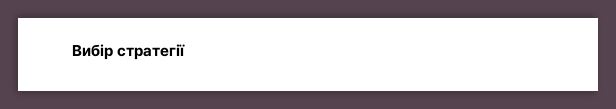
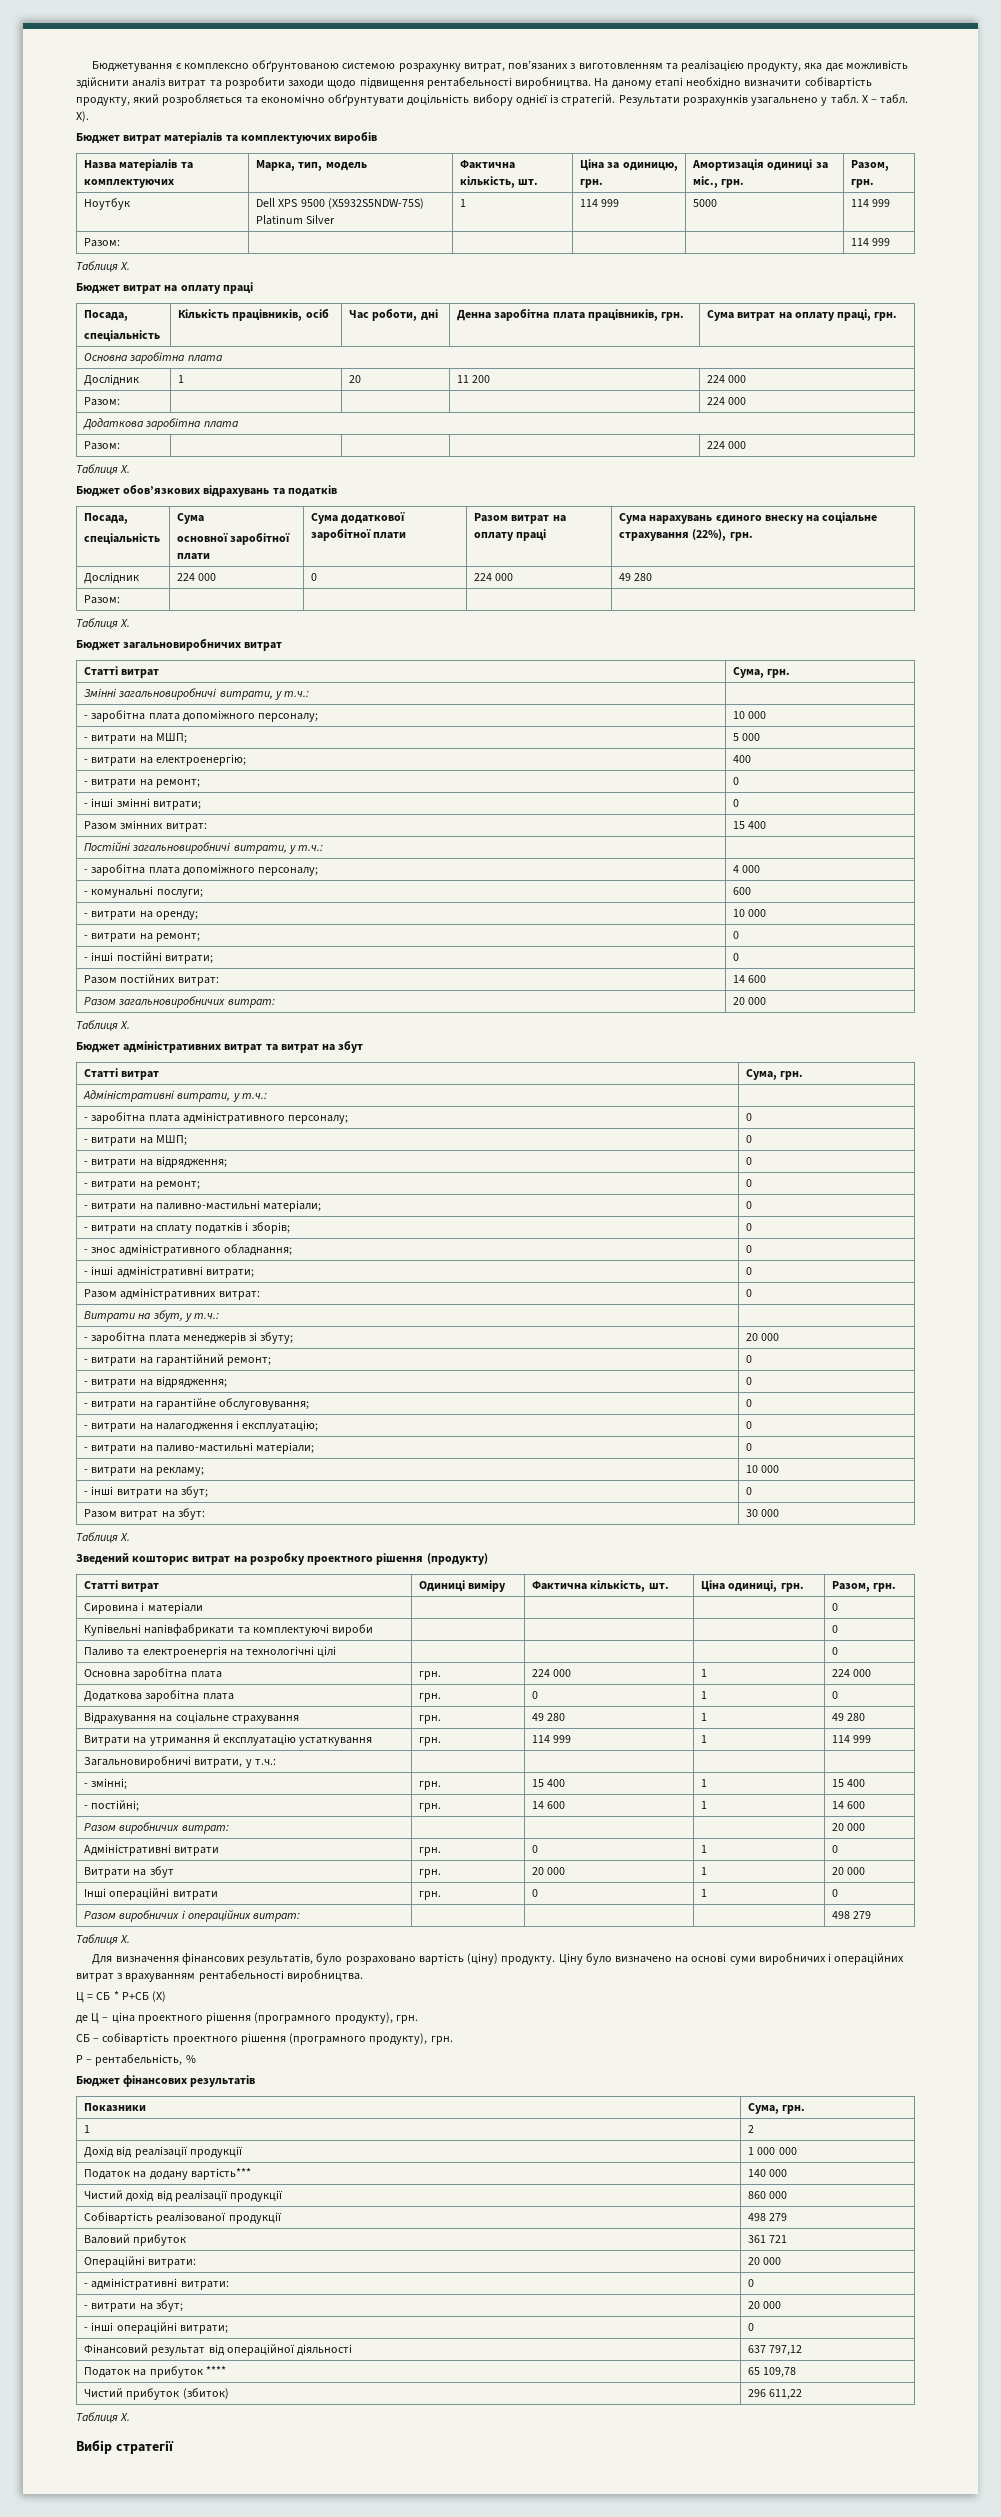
(72, 52) none -> [92,60,908,72] [76,77,872,89] [76,94,909,106] [76,111,89,122] [76,131,378,144] [84,159,193,171] [84,179,175,188] [256,160,367,171] [460,160,516,169] [460,176,539,188] [580,159,678,171] [580,179,604,188] [692,159,828,171] [693,176,745,188] [851,160,890,171] [851,179,875,188] [84,198,131,210] [256,198,424,209] [256,215,336,225] [460,199,467,207] [580,199,620,207] [693,199,718,207] [851,199,891,207] [84,238,121,247] [851,238,891,246] [76,261,131,272] [76,282,253,294] [84,310,129,321] [84,330,161,342] [178,308,329,321] [349,308,438,321] [457,308,685,321] [707,309,898,321] [84,352,223,364] [84,374,140,386] [178,375,185,383] [349,375,362,383] [457,375,491,383] [707,375,747,383] [84,397,121,406] [707,397,747,405] [83,418,239,430] [84,441,121,450] [707,441,747,449] [76,464,131,475] [76,484,337,497] [84,513,129,524] [84,533,161,545] [177,513,205,524] [177,532,291,545] [177,553,211,560] [311,512,406,524] [311,528,407,541] [474,513,566,524] [474,529,547,541] [619,512,878,524] [619,529,753,541] [84,572,140,584] [177,573,217,581] [311,573,318,581] [474,573,514,581] [619,573,653,581] [84,595,121,604] [76,618,131,629] [76,638,283,651] [84,666,160,678] [733,667,791,678] [84,688,310,700] [84,710,319,722] [733,711,767,719] [84,733,187,744] [733,733,761,741] [84,754,246,766] [733,755,752,763] [84,779,200,788] [733,777,740,785] [84,798,201,810] [733,799,740,807] [84,820,207,832] [733,821,767,829] [84,842,324,854] [84,864,319,876] [733,865,761,873] [84,886,203,898] [733,887,752,895] [84,911,198,920] [733,909,767,917] [84,933,200,942] [733,931,740,939] [84,952,213,964] [733,953,740,961] [84,974,219,986] [733,975,767,983] [84,996,275,1008] [733,997,767,1005] [76,1020,131,1031] [76,1040,364,1053] [84,1068,160,1080] [746,1069,804,1080] [83,1090,267,1102] [84,1112,349,1124] [746,1113,753,1121] [84,1135,187,1146] [746,1135,753,1143] [84,1156,227,1168] [746,1157,753,1165] [84,1181,200,1190] [746,1179,753,1187] [84,1200,322,1212] [746,1201,753,1209] [84,1222,290,1234] [746,1223,753,1231] [84,1244,292,1256] [746,1245,753,1253] [84,1266,254,1278] [746,1267,753,1275] [84,1288,260,1300] [746,1289,753,1297] [84,1310,220,1322] [84,1332,294,1344] [746,1333,780,1341] [84,1354,272,1366] [746,1355,753,1363] [84,1376,227,1388] [746,1377,753,1385] [84,1398,310,1410] [746,1399,753,1407] [84,1420,319,1432] [746,1421,753,1429] [84,1442,315,1454] [746,1443,753,1451] [84,1467,204,1476] [746,1465,780,1473] [84,1486,209,1498] [746,1487,753,1495] [84,1508,205,1520] [746,1509,780,1517] [76,1532,131,1543] [76,1552,488,1565] [84,1580,160,1592] [419,1580,507,1592] [532,1580,669,1592] [701,1580,804,1592] [832,1581,897,1592] [84,1602,203,1614] [832,1603,839,1611] [84,1624,374,1636] [832,1625,839,1633] [84,1646,337,1658] [832,1647,839,1655] [84,1668,222,1680] [419,1671,442,1680] [532,1669,572,1677] [701,1669,708,1677] [832,1669,872,1677] [84,1690,234,1702] [419,1693,442,1702] [532,1691,539,1699] [701,1691,708,1699] [832,1691,839,1699] [84,1712,299,1724] [419,1715,442,1724] [532,1713,566,1721] [701,1713,708,1721] [832,1713,866,1721] [84,1734,373,1746] [419,1737,442,1746] [532,1735,572,1743] [701,1735,708,1743] [832,1735,872,1743] [84,1756,276,1768] [84,1778,128,1790] [419,1781,442,1790] [532,1779,566,1787] [701,1779,708,1787] [832,1779,866,1787] [84,1800,140,1812] [419,1803,442,1812] [532,1801,566,1809] [701,1801,708,1809] [832,1801,866,1809] [84,1822,229,1834] [832,1823,866,1831] [84,1844,220,1856] [419,1847,442,1856] [532,1845,539,1853] [701,1845,708,1853] [832,1845,839,1853] [84,1866,174,1878] [419,1869,442,1878] [532,1867,566,1875] [701,1867,708,1875] [832,1867,866,1875] [84,1888,218,1900] [419,1891,442,1900] [532,1889,539,1897] [701,1889,708,1897] [832,1889,839,1897] [84,1910,301,1922] [832,1911,872,1919] [76,1934,131,1945] [92,1953,905,1965] [76,1970,363,1982] [76,1991,167,2003] [76,2012,418,2024] [76,2033,453,2045] [76,2054,196,2066] [76,2075,256,2087] [84,2103,147,2112] [748,2103,806,2114] [84,2125,91,2133] [748,2125,755,2133] [84,2146,243,2158] [748,2147,797,2155] [84,2168,251,2180] [748,2169,788,2177] [84,2190,284,2202] [748,2191,788,2199] [84,2212,282,2224] [748,2213,788,2221] [84,2234,187,2246] [748,2235,788,2243] [84,2256,197,2268] [748,2257,782,2265] [84,2278,229,2290] [748,2279,755,2287] [84,2300,183,2312] [748,2301,782,2309] [84,2322,228,2334] [748,2323,755,2331] [84,2344,353,2356] [748,2345,803,2356] [84,2366,226,2378] [748,2367,797,2378] [84,2388,229,2400] [748,2389,803,2400] [76,2412,131,2423] Бюджетування є комплексно обґрунтованою системою розрахунку витрат, пов’язаних з виготовленням та реалізацією продукту, яка дає можливість здійснити аналіз витрат та розробити заходи щодо підвищення рентабельності виробництва. На даному етапі необхідно визначити собівартість продукту, який розробляється та економічно обґрунтувати доцільність вибору однієї із стратегій. Результати розрахунків узагальнено у табл. Х – табл. Х). // Бюджет витрат матеріалів та комплектуючих виробів // Назва матеріалів та комплектуючих | Марка, тип, модель | Фактична кількість, шт. | Ціна за одиницю, грн. | Амортизація одиниці за міс., грн. | Разом, грн. // Ноутбук | Dell XPS 9500 (X5932S5NDW-75S) Platinum Silver | 1 | 114 999 | 5000 | 114 999 // Разом: | | | | | 114 999 // Таблиця Х. // Бюджет витрат на оплату праці // Посада, // спеціальність | Кількість працівників, осіб | Час роботи, дні | Денна заробітна плата працівників, грн. | Сума витрат на оплату праці, грн. // Основна заробітна плата // Дослідник | 1 | 20 | 11 200 | 224 000 // Разом: | | | | 224 000 // Додаткова заробітна плата // Разом: | | | | 224 000 // Таблиця Х. // Бюджет обов’язкових відрахувань та податків // Посада, // спеціальність | Сума // основної заробітної плати | Сума додаткової заробітної плати | Разом витрат на оплату праці | Сума нарахувань єдиного внеску на соціальне страхування (22%), грн. // Дослідник | 224 000 | 0 | 224 000 | 49 280 // Разом: | | | | // Таблиця Х. // Бюджет загальновиробничих витрат // Статті витрат | Сума, грн. // Змінні загальновиробничі витрати, у т.ч.: | // - заробітна плата допоміжного персоналу; | 10 000 // - витрати на МШП; | 5 000 // - витрати на електроенергію; | 400 // - витрати на ремонт; | 0 // - інші змінні витрати; | 0 // Разом змінних витрат: | 15 400 // Постійні загальновиробничі витрати, у т.ч.: | // - заробітна плата допоміжного персоналу; | 4 000 // - комунальні послуги; | 600 // - витрати на оренду; | 10 000 // - витрати на ремонт; | 0 // - інші постійні витрати; | 0 // Разом постійних витрат: | 14 600 // Разом загальновиробничих витрат: | 20 000 // Таблиця Х. // Бюджет адміністративних витрат та витрат на збут // Статті витрат | Сума, грн. // Адміністративні витрати, у т.ч.: | // - заробітна плата адміністративного персоналу; | 0 // - витрати на МШП; | 0 // - витрати на відрядження; | 0 // - витрати на ремонт; | 0 // - витрати на паливно-мастильні матеріали; | 0 // - витрати на сплату податків і зборів; | 0 // - знос адміністративного обладнання; | 0 // - інші адміністративні витрати; | 0 // Разом адміністративних витрат: | 0 // Витрати на збут, у т.ч.: | // - заробітна плата менеджерів зі збуту; | 20 000 // - витрати на гарантійний ремонт; | 0 // - витрати на відрядження; | 0 // - витрати на гарантійне обслуговування; | 0 // - витрати на налагодження і експлуатацію; | 0 // - витрати на паливо-мастильні матеріали; | 0 // - витрати на рекламу; | 10 000 // - інші витрати на збут; | 0 // Разом витрат на збут: | 30 000 // Таблиця Х. // Зведений кошторис витрат на розробку проектного рішення (продукту) // Статті витрат | Одиниці виміру | Фактична кількість, шт. | Ціна одиниці, грн. | Разом, грн. // Сировина і матеріали | | | | 0 // Купівельні напівфабрикати та комплектуючі вироби | | | | 0 // Паливо та електроенергія на технологічні цілі | | | | 0 // Основна заробітна плата | грн. | 224 000 | 1 | 224 000 // Додаткова заробітна плата | грн. | 0 | 1 | 0 // Відрахування на соціальне страхування | грн. | 49 280 | 1 | 49 280 // Витрати на утримання й експлуатацію устаткування | грн. | 114 999 | 1 | 114 999 // Загальновиробничі витрати, у т.ч.: | | | | // - змінні; | грн. | 15 400 | 1 | 15 400 // - постійні; | грн. | 14 600 | 1 | 14 600 // Разом виробничих витрат: | | | | 20 000 // Адміністративні витрати | грн. | 0 | 1 | 0 // Витрати на збут | грн. | 20 000 | 1 | 20 000 // Інші операційні витрати | грн. | 0 | 1 | 0 // Разом виробничих і операційних витрат: | | | | 498 279 // Таблиця Х. // Для визначення фінансових результатів, було розраховано вартість (ціну) продукту. Ціну було визначено на основі суми виробничих і операційних витрат з врахуванням рентабельності виробництва. // Ц = СБ * Р+СБ (Х) // де Ц – ціна проектного рішення (програмного продукту), грн. // СБ – собівартість проектного рішення (програмного продукту), грн. // Р – рентабельність, % // Бюджет фінансових результатів // Показники | Сума, грн. // 1 | 2 // Дохід від реалізації продукції | 1 000 000 // Податок на додану вартість*** | 140 000 // Чистий дохід від реалізації продукції | 860 000 // Собівартість реалізованої продукції | 498 279 // Валовий прибуток | 361 721 // Операційні витрати: | 20 000 // - адміністративні витрати: | 0 // - витрати на збут; | 20 000 // - інші операційні витрати; | 0 // Фінансовий результат від операційної діяльності | 637 797,12 // Податок на прибуток **** | 65 109,78 // Чистий прибуток (збиток) | 296 611,22 // Таблиця Х. //

